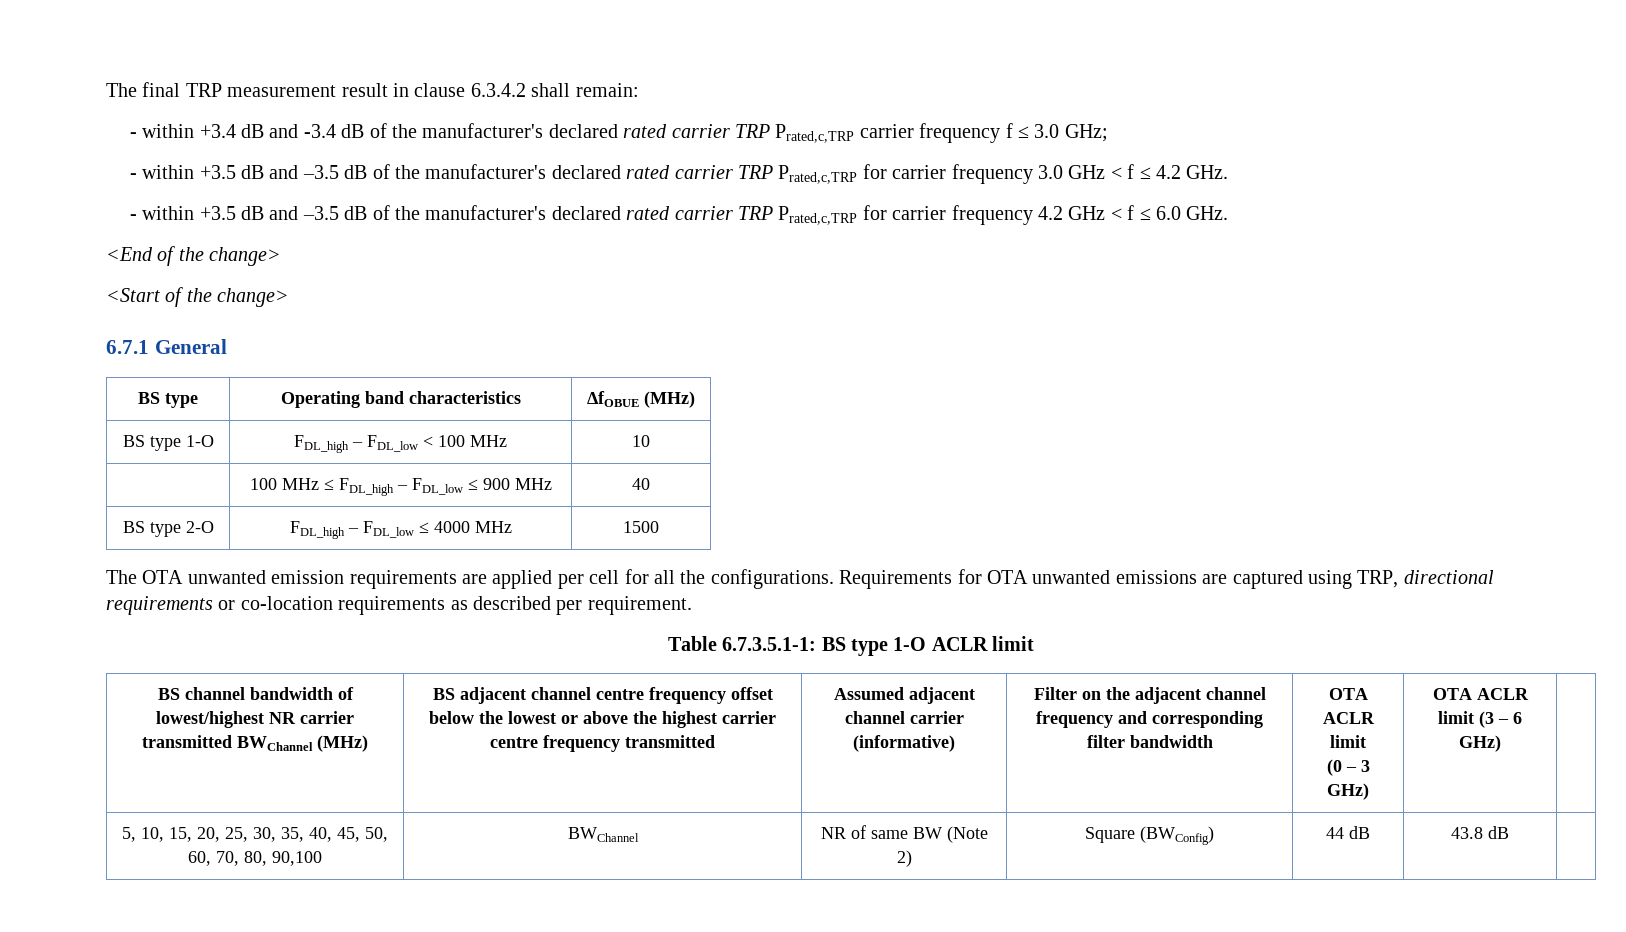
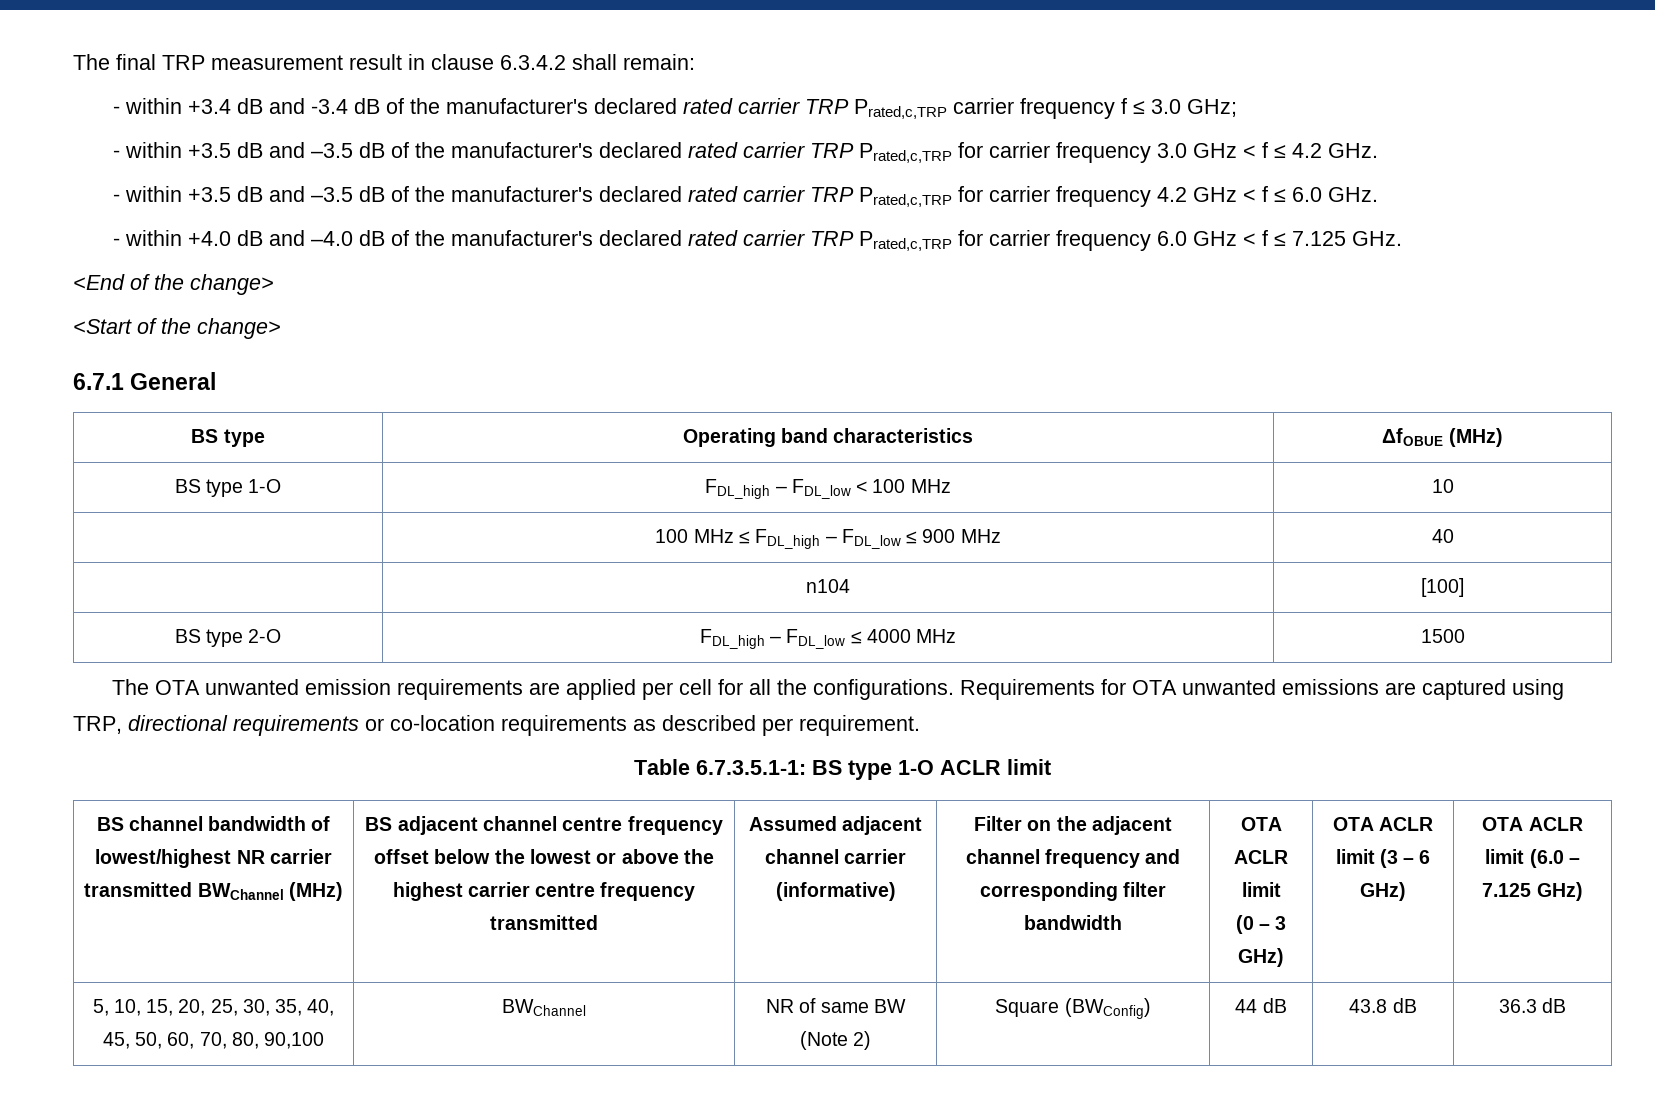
(1229, 213) none -> [112,230,1402,251] // - within +4.0 dB and –4.0 dB of the manufacturer's declared rated carrier TRP Prated,c,TRP for carrier frequency 6.0 GHz < f ≤ 7.125 GHz.
(650, 484) none -> [805,579,850,593] [1421,578,1464,597] // | n104 | [100]
(1501, 743) none -> [1482,817,1583,831] [1485,849,1580,868] [1482,882,1583,901] OTA ACLR limit (6.0 – 7.125 GHz)
(1509, 832) none -> [1498,998,1567,1013] 36.3 dB

